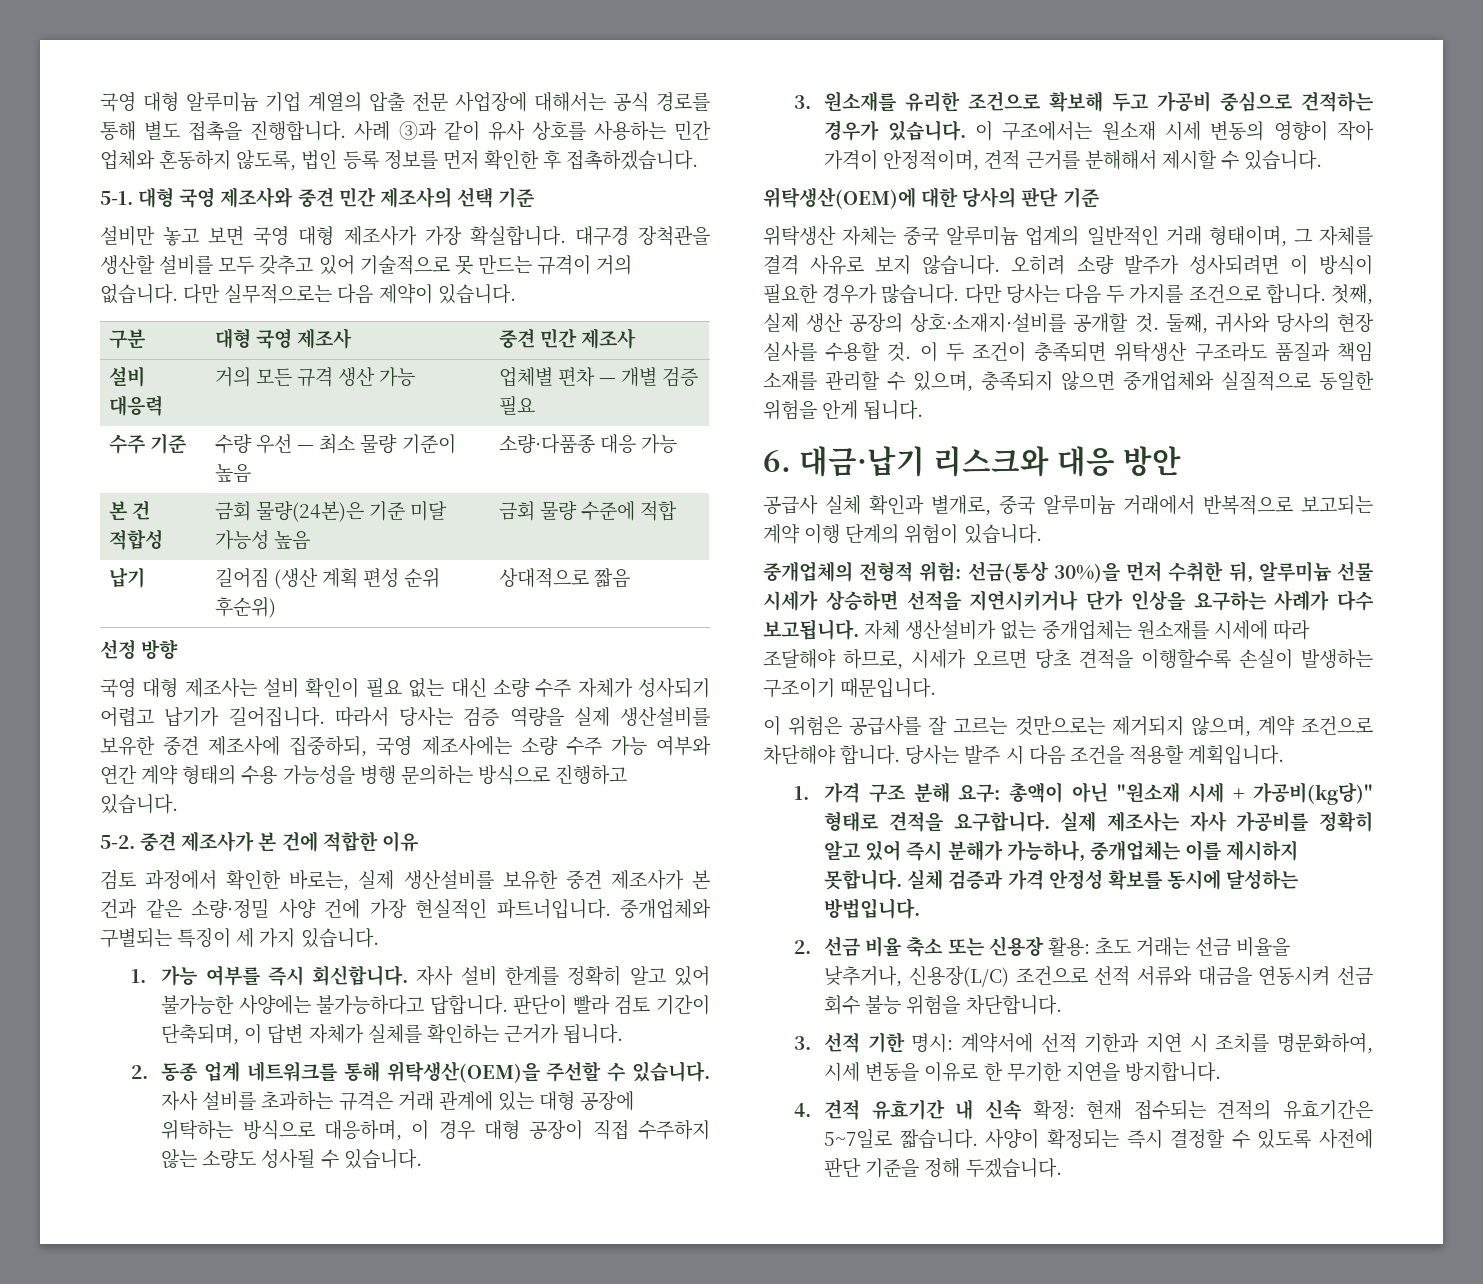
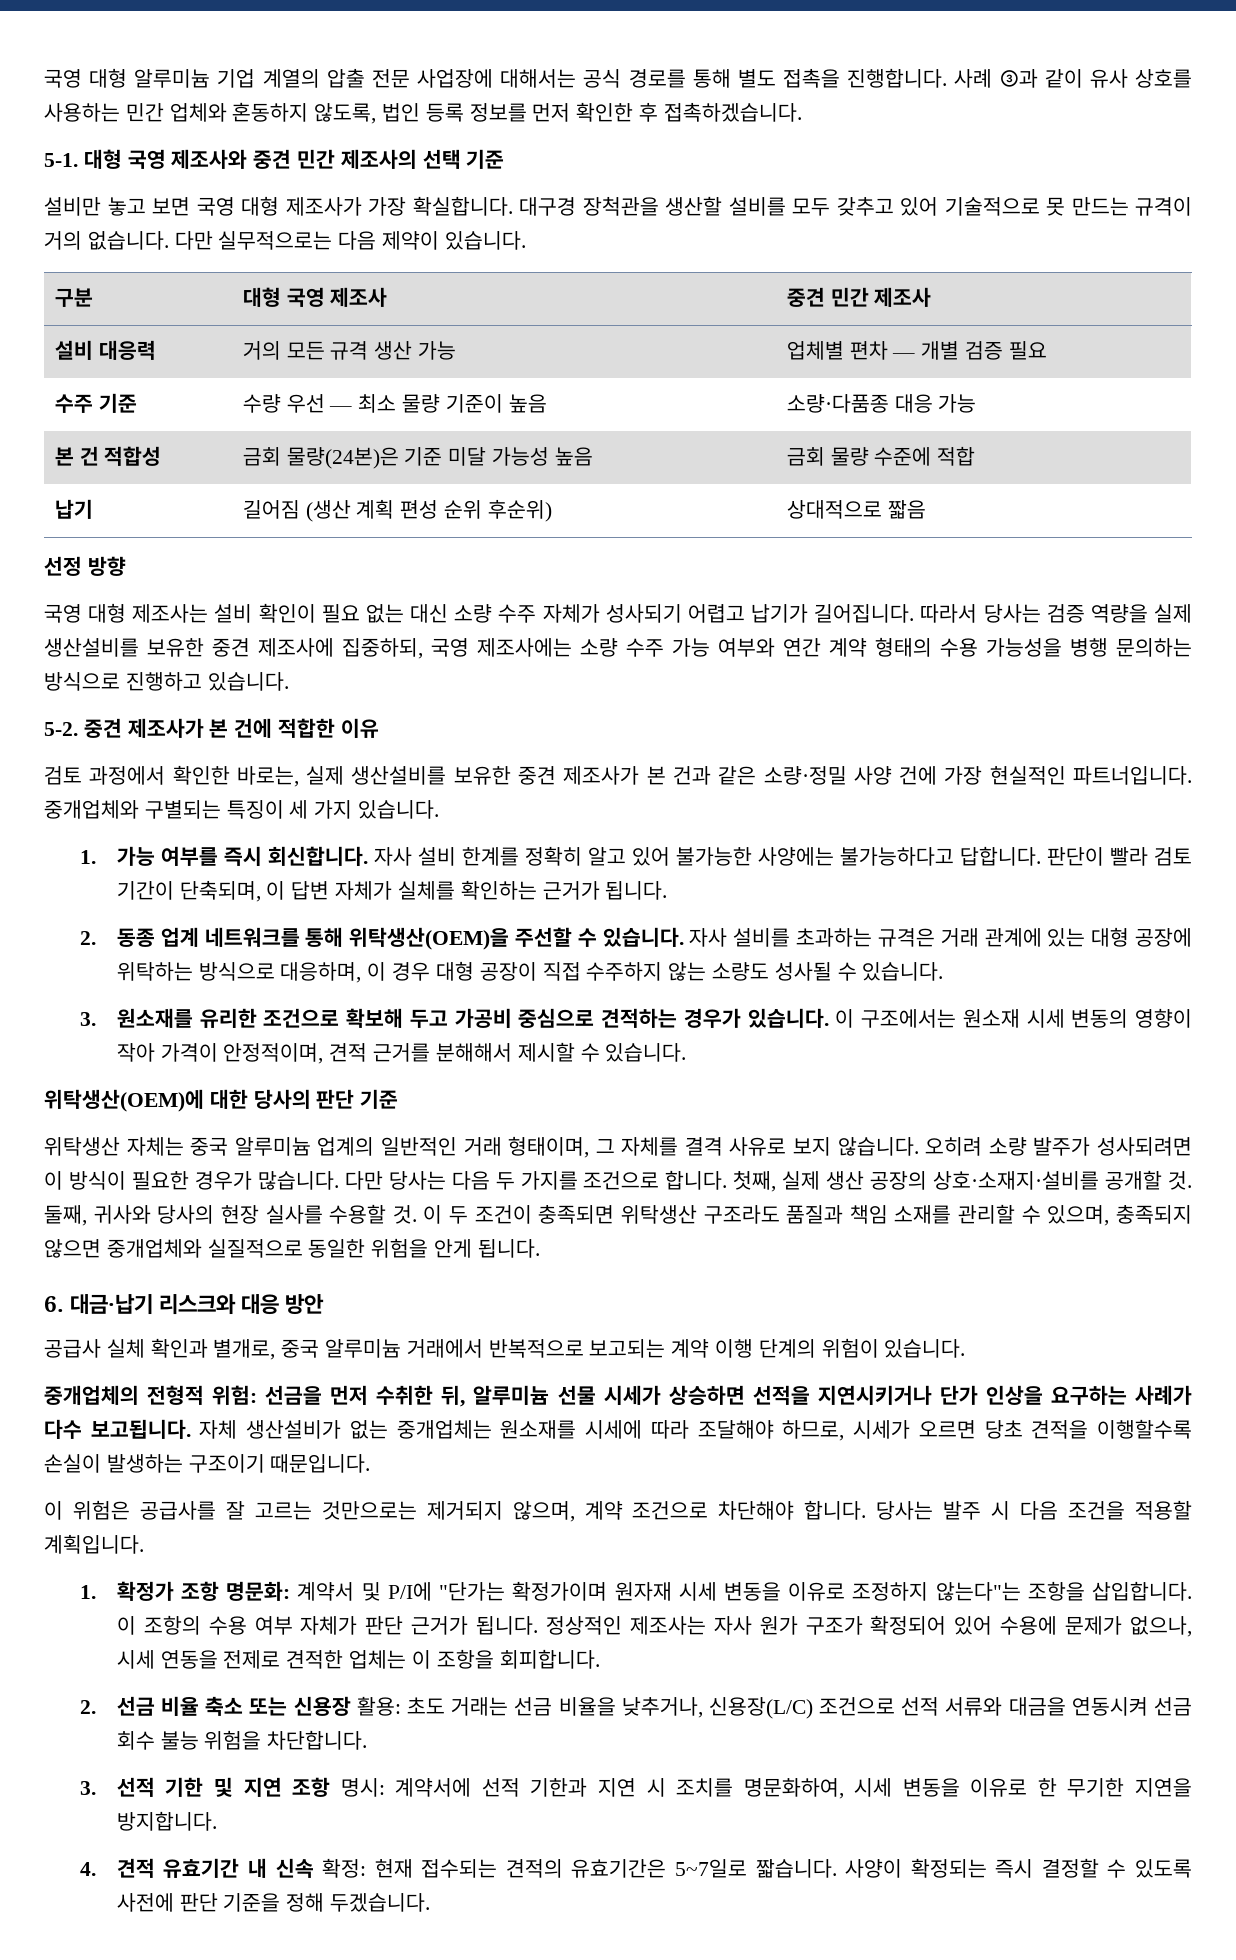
[967,561,1121,583] 선금(통상 30%)을 -> [265,1385,323,1405] 선금을
[824,782,1373,805] [824,811,1373,832] [824,840,1299,862] [824,869,1300,890] [824,898,921,919] 가격 구조 분해 요구: 총액이 아닌 "원소재 시세 + 가공비(kg당)" 형태로 견적을 요구합니다. 실제 제조사는 자사 가공비를 정확히 알고 있어 즉시 분해가 가능하나, 중개업체는 이를 제시하지 못합니다. 실체 검증과 가격 안정성 확보를 동시에 달성하는 방법입니다. -> [116,1581,1192,1601] [116,1615,1192,1637] [116,1649,600,1669] 확정가 조항 명문화: 계약서 및 P/I에 "단가는 확정가이며 원자재 시세 변동을 이유로 조정하지 않는다"는 조항을 삽입합니다. 이 조항의 수용 여부 자체가 판단 근거가 됩니다. 정상적인 제조사는 자사 원가 구조가 확정되어 있어 수용에 문제가 없으나, 시세 연동을 전제로 견적한 업체는 이 조항을 회피합니다.
(905, 1042) none -> [213,1777,331,1797] 및 지연 조항

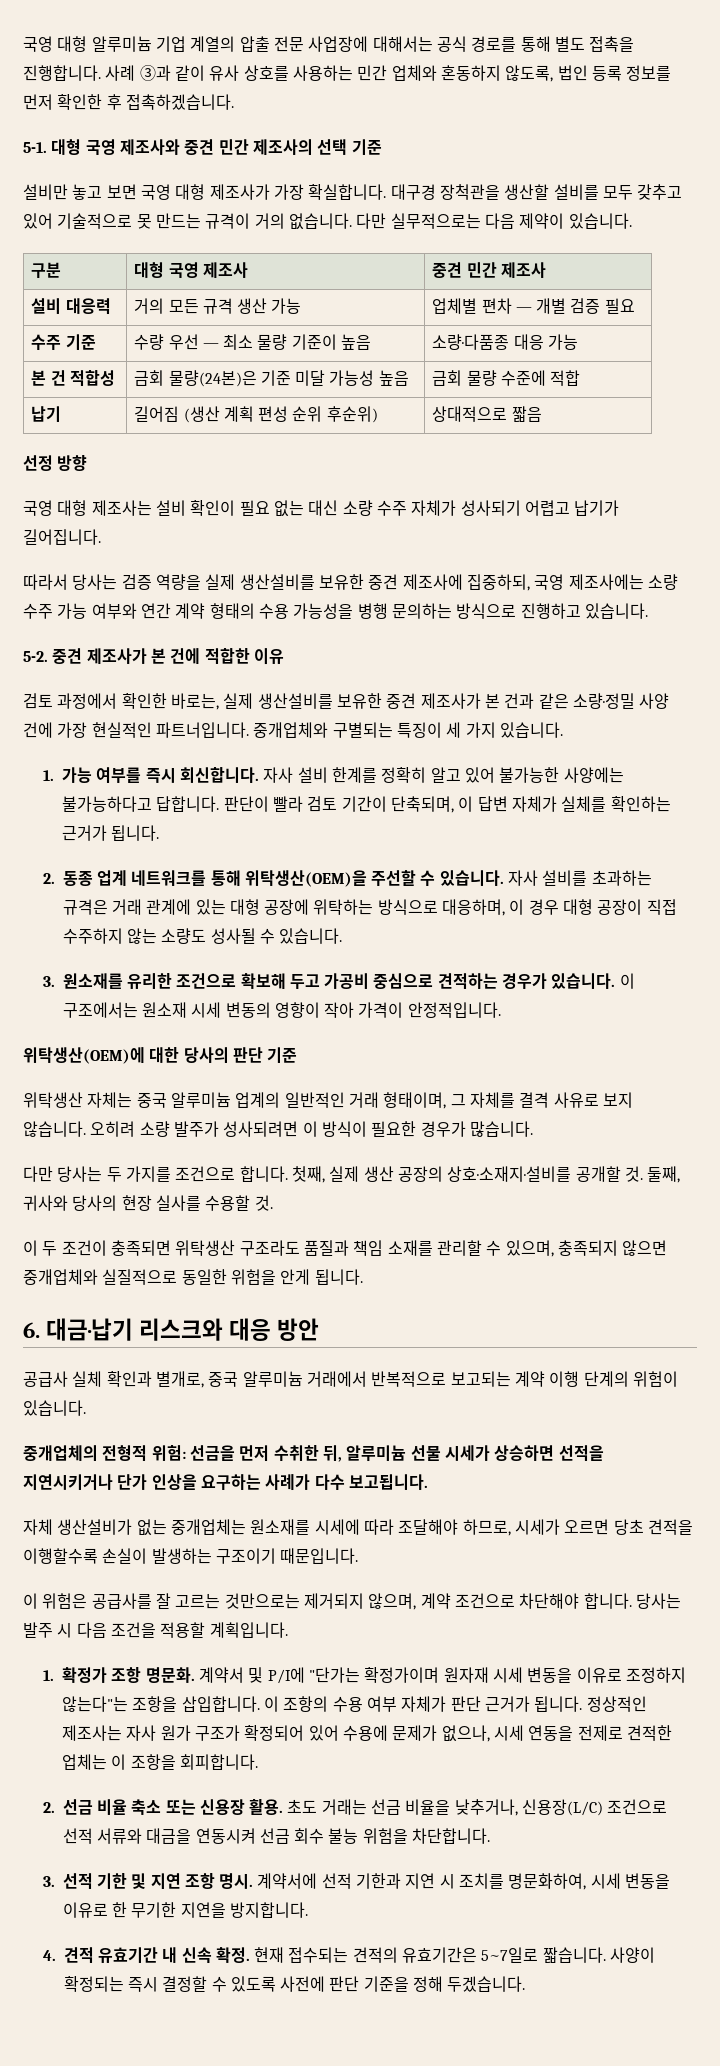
(915, 613) none -> (101, 537) //
[223,1042,687,1064] 안정적이며, 견적 근거를 분해해서 제시할 수 있습니다. -> [407,1002,501,1018] 안정적입니다.
(339, 1180) none -> (533, 1129) //
[451,1171,490,1190] 다음 -> (103, 1174) none
(417, 1214) none -> (273, 1203) //
(191, 1429) none -> (428, 1482) //
[226,1581,291,1601] 명문화: -> [145,1667,195,1683] 명문화.
[356,1696,401,1716] 활용: -> [249,1799,284,1815] 활용.
[340,1778,385,1797] 명시: -> [219,1873,254,1889] 명시.
[322,1858,367,1878] 확정: -> [215,1947,250,1963] 확정.

